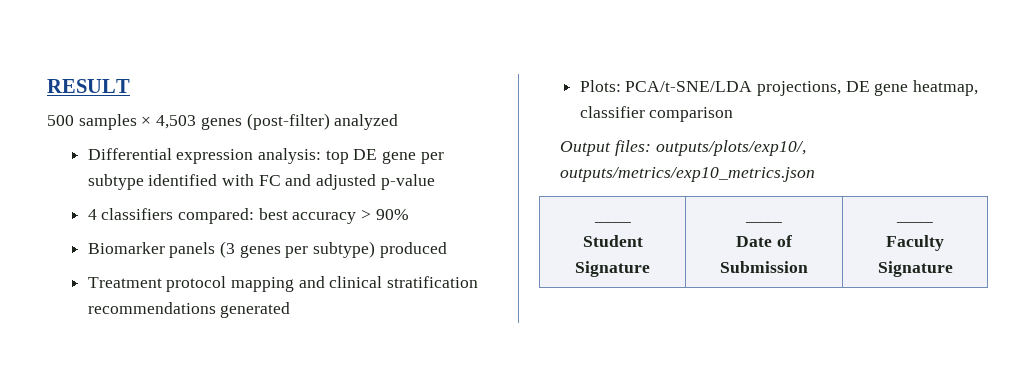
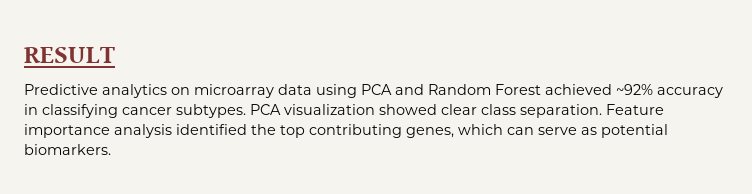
[47,113,399,130] [87,148,444,164] [87,174,435,190] [87,208,409,224] [87,241,447,258] [87,276,479,292] [87,302,291,318] [579,80,979,96] [579,106,734,122] [560,140,806,156] [560,167,816,182] [593,221,631,223] [582,235,643,247] [575,261,650,277] [745,221,782,223] [736,235,792,247] [720,261,808,273] [896,221,933,223] [886,235,944,251] [877,261,953,277] 500 samples × 4,503 genes (post-filter) analyzed // Differential expression analysis: top DE gene per subtype identified with FC and adjusted p-value // 4 classifiers compared: best accuracy > 90% // Biomarker panels (3 genes per subtype) produced // Treatment protocol mapping and clinical stratification recommendations generated // Plots: PCA/t-SNE/LDA projections, DE gene heatmap, classifier comparison // Output files: outputs/plots/exp10/, outputs/metrics/exp10_metrics.json // ____ // Student Signature | ____ // Date of Submission | ____ // Faculty Signature -> [24,84,723,98] [24,104,664,118] [24,124,668,138] [24,144,111,155] Predictive analytics on microarray data using PCA and Random Forest achieved ~92% accuracy in classifying cancer subtypes. PCA visualization showed clear class separation. Feature importance analysis identified the top contributing genes, which can serve as potential biomarkers.

